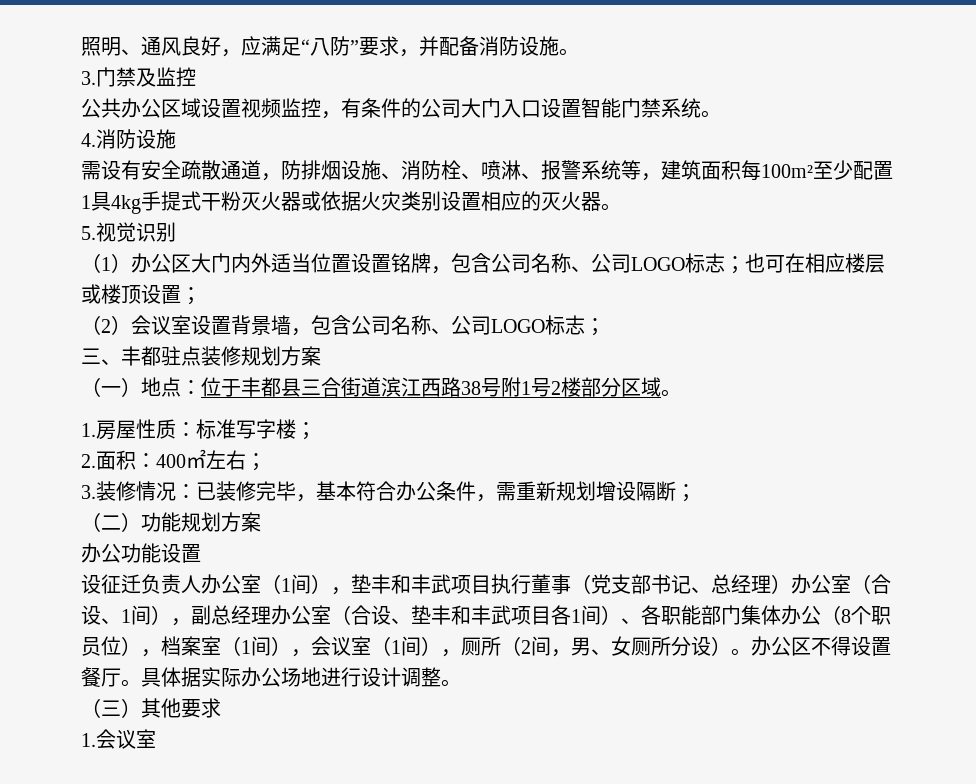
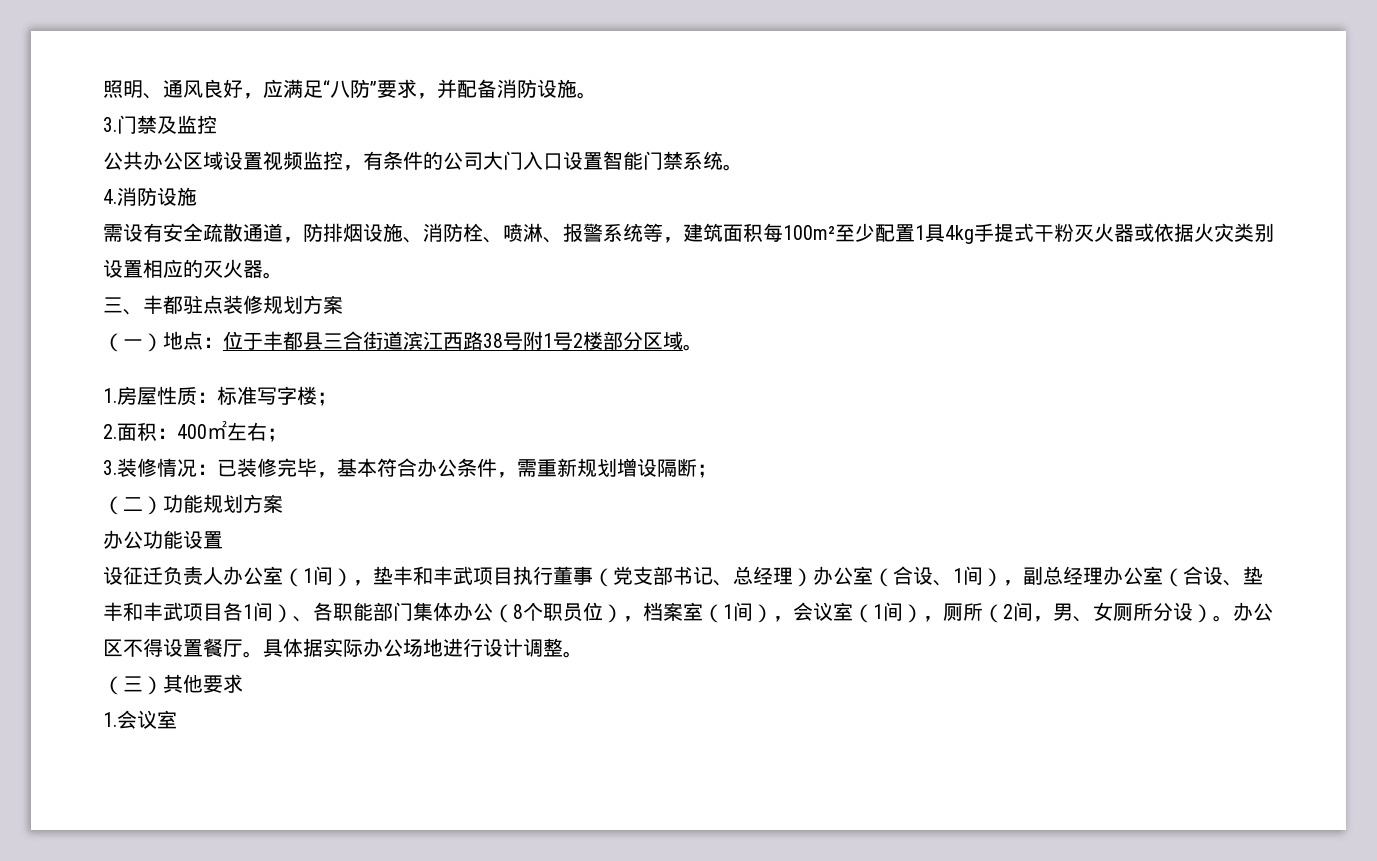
[81,222,176,242] [81,253,885,274] [81,284,201,305] [81,315,605,336] // 5.视觉识别 // （1）办公区大门内外适当位置设置铭牌，包含公司名称、公司LOGO标志；也可在相应楼层或楼顶设置； // （2）会议室设置背景墙，包含公司名称、公司LOGO标志； -> (283, 275) none

